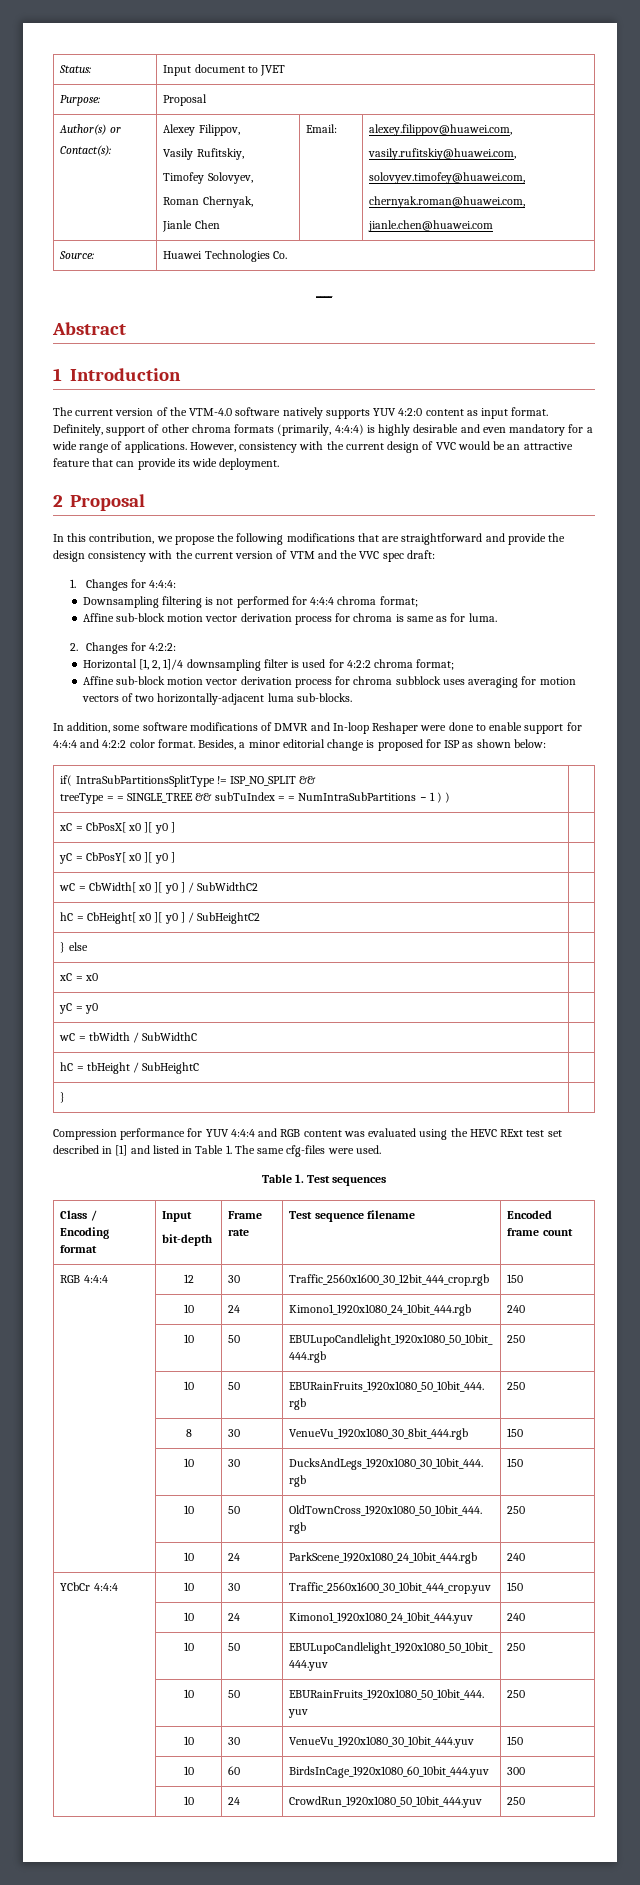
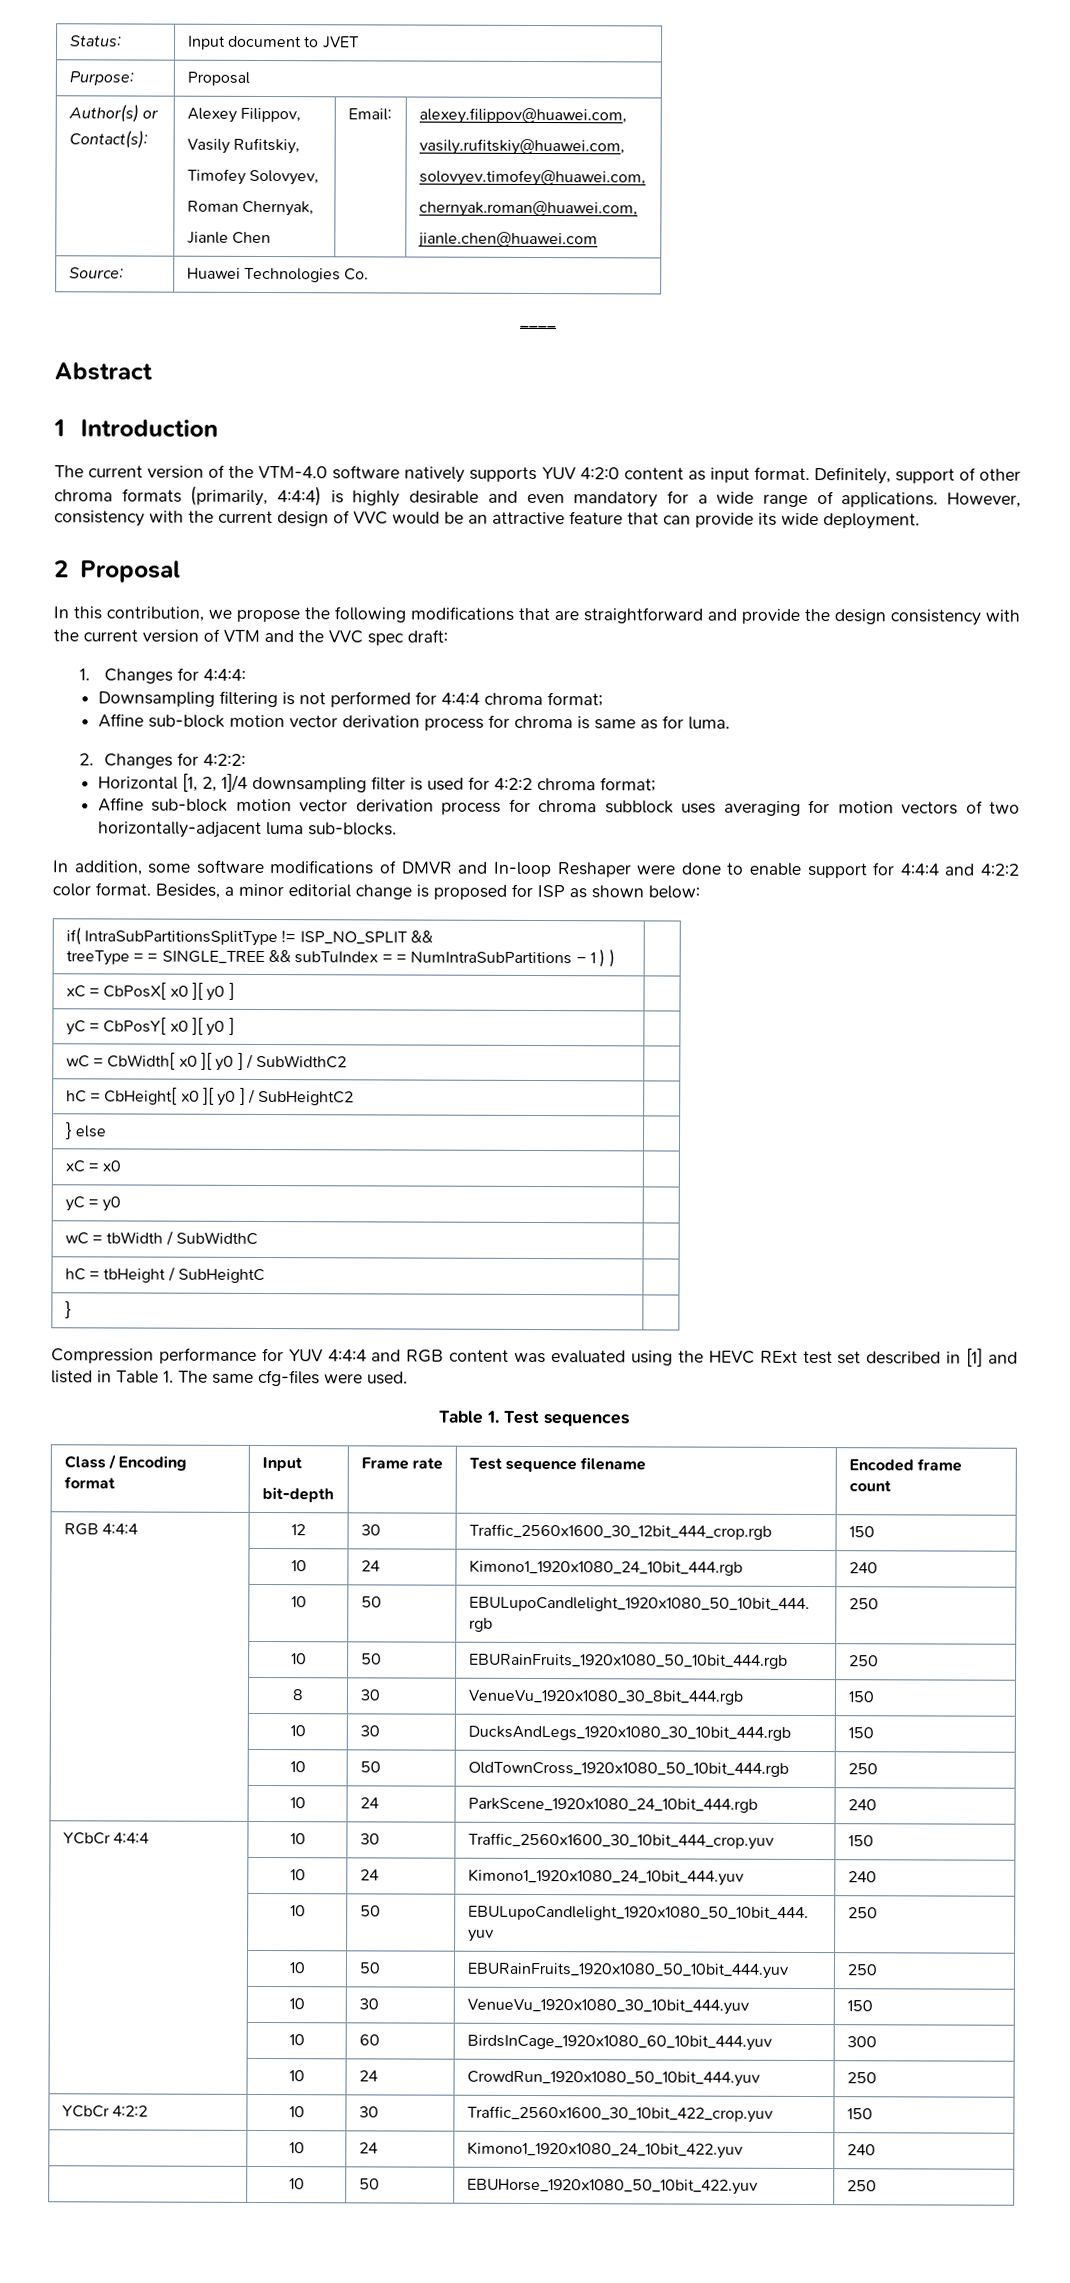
(526, 1801) none -> [61,2105,149,2118] [288,2106,305,2118] [358,2106,379,2118] [466,2105,773,2123] [846,2108,873,2120] [288,2142,305,2154] [358,2142,378,2154] [466,2141,743,2159] [846,2144,876,2156] [288,2178,305,2190] [358,2178,380,2190] [466,2178,758,2195] [846,2180,877,2192] // YCbCr 4:2:2 | 10 | 30 | Traffic_2560x1600_30_10bit_422_crop.yuv | 150 // | 10 | 24 | Kimono1_1920x1080_24_10bit_422.yuv | 240 // | 10 | 50 | EBUHorse_1920x1080_50_10bit_422.yuv | 250

